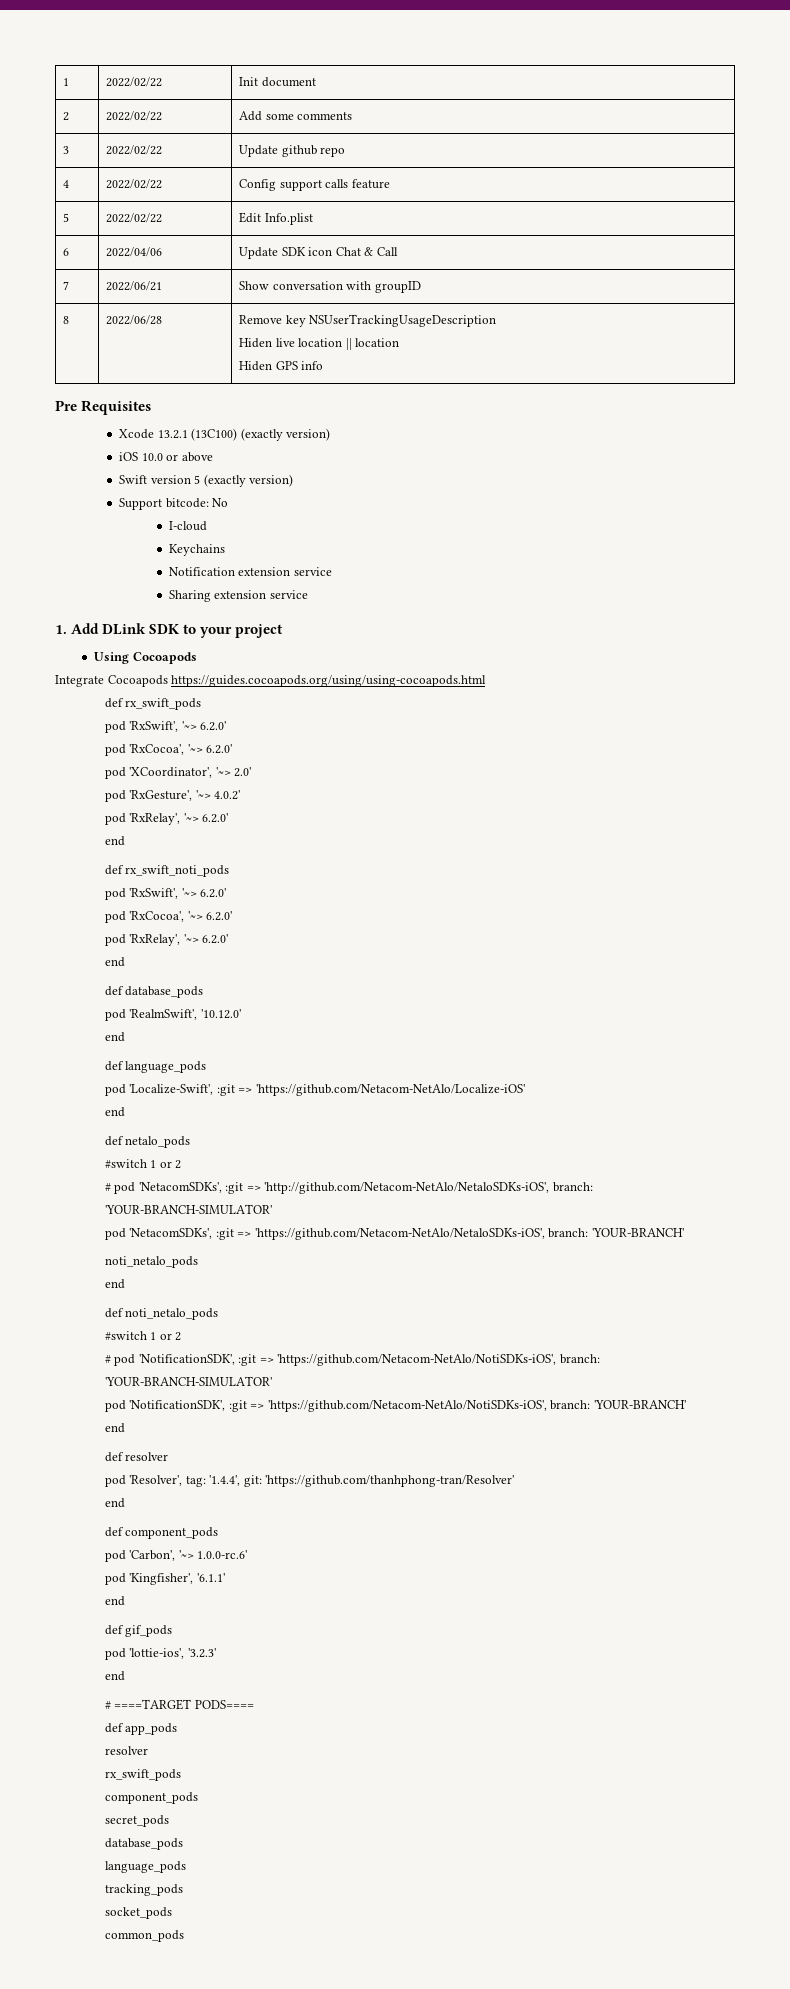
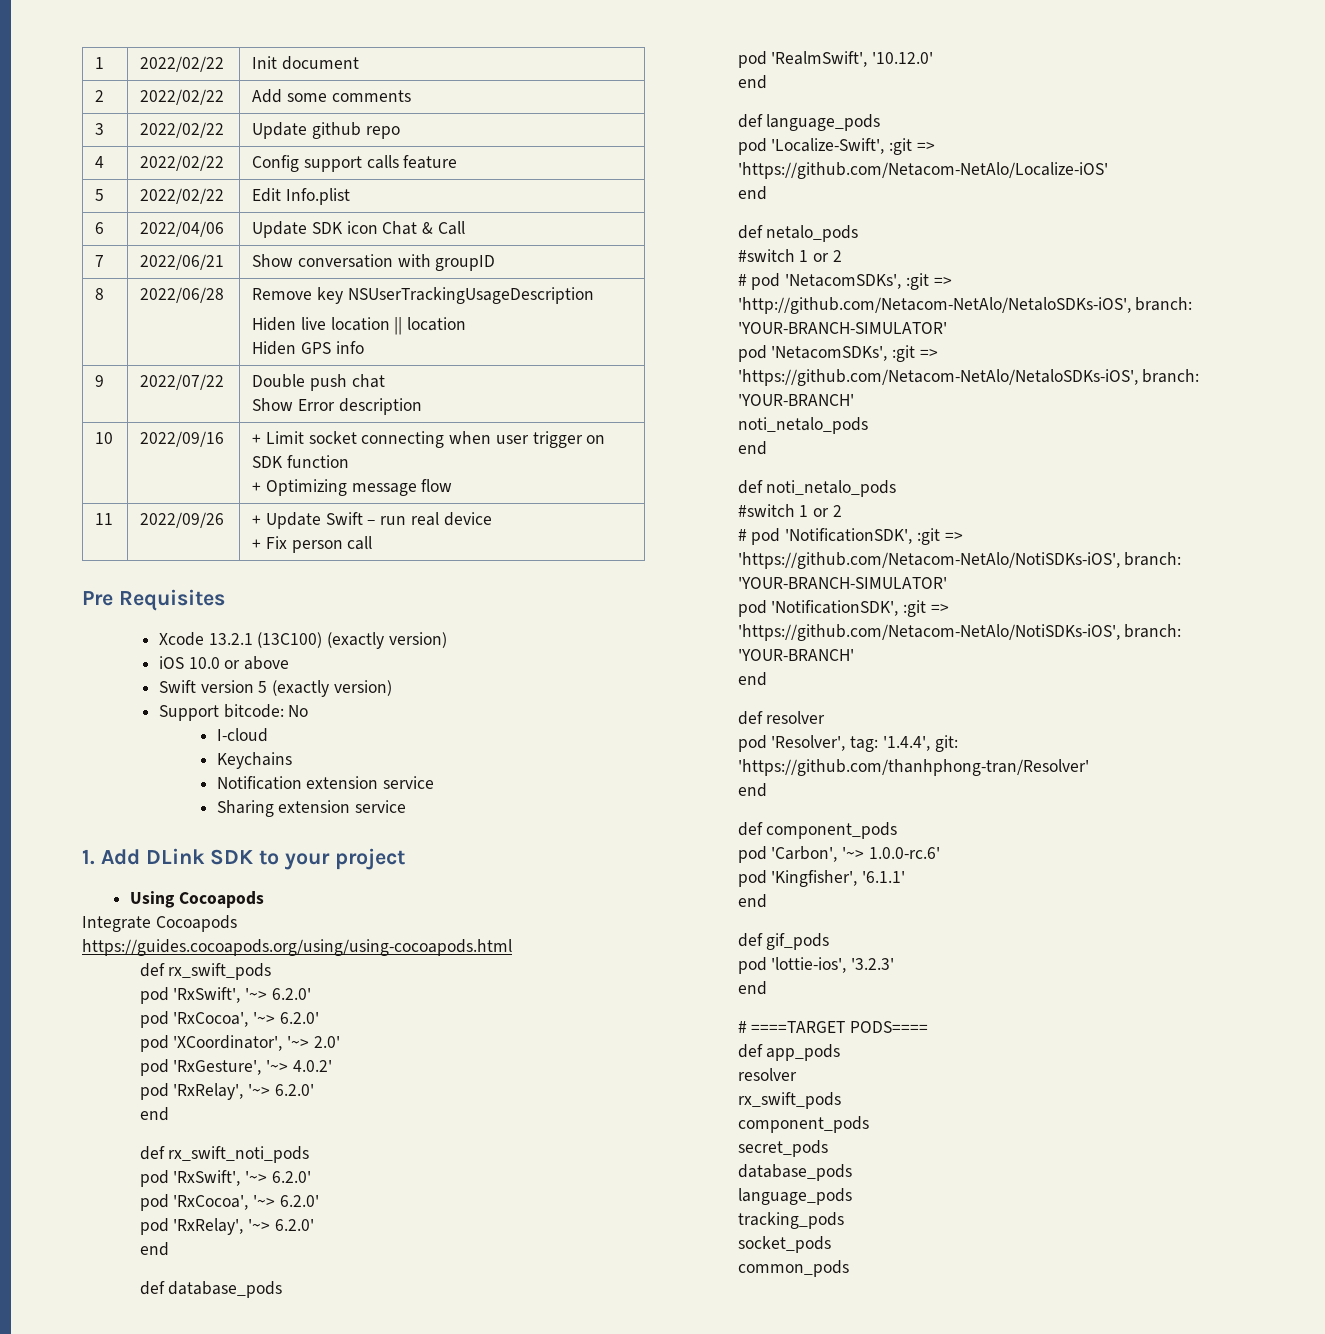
(324, 365) none -> [95,375,105,387] [140,374,225,390] [252,374,385,391] [252,398,422,415] [95,432,114,444] [140,431,225,447] [252,431,606,448] [252,455,350,468] [252,479,453,496] [95,513,114,525] [140,512,225,528] [252,512,492,529] [252,536,373,553] // 9 | 2022/07/22 | Double push chat // Show Error description // 10 | 2022/09/16 | + Limit socket connecting when user trigger on SDK function // + Optimizing message flow // 11 | 2022/09/26 | + Update Swift – run real device // + Fix person call

